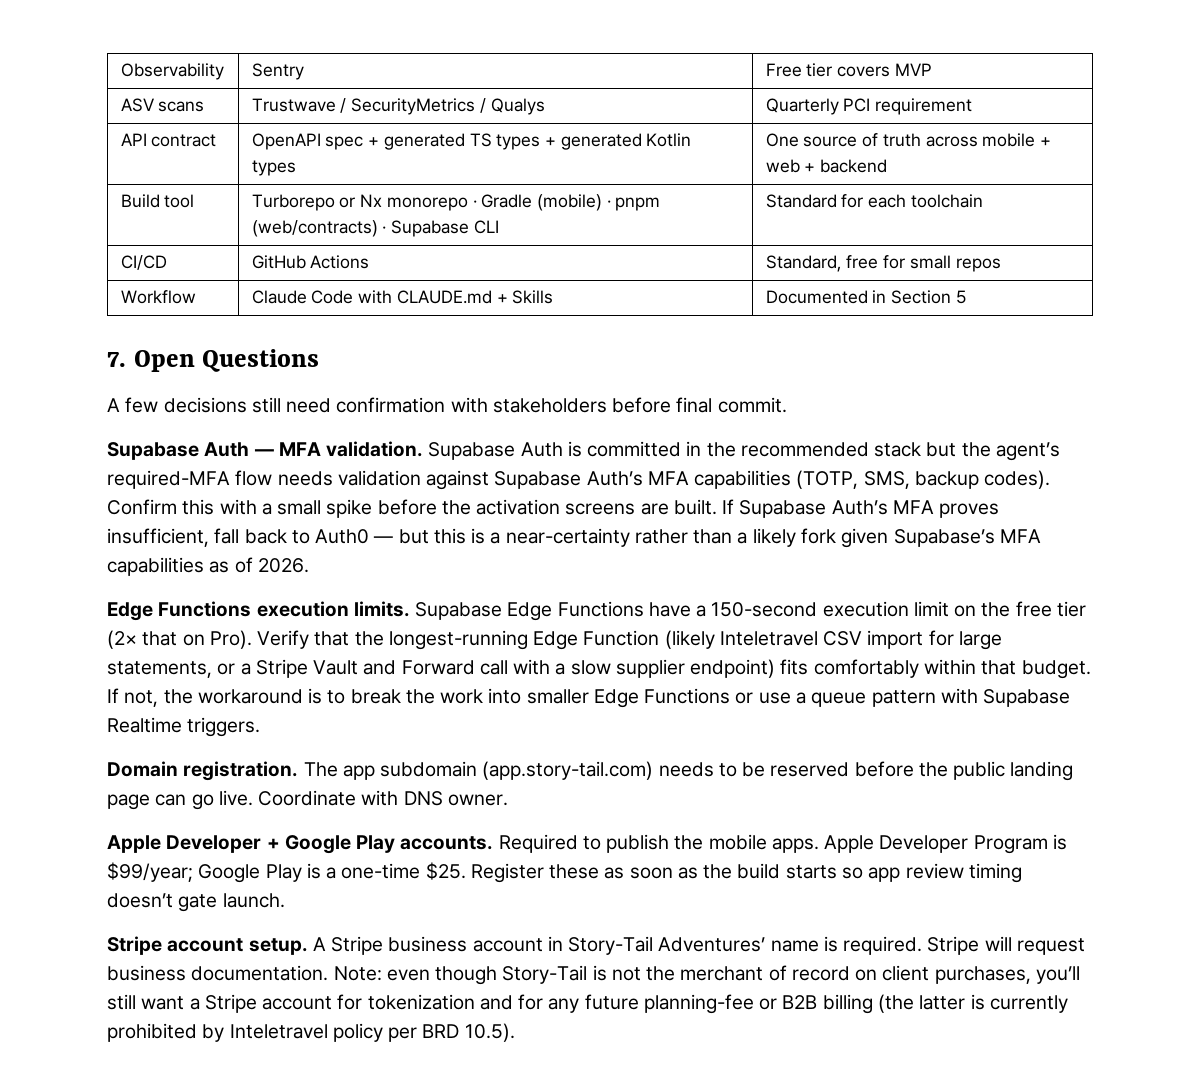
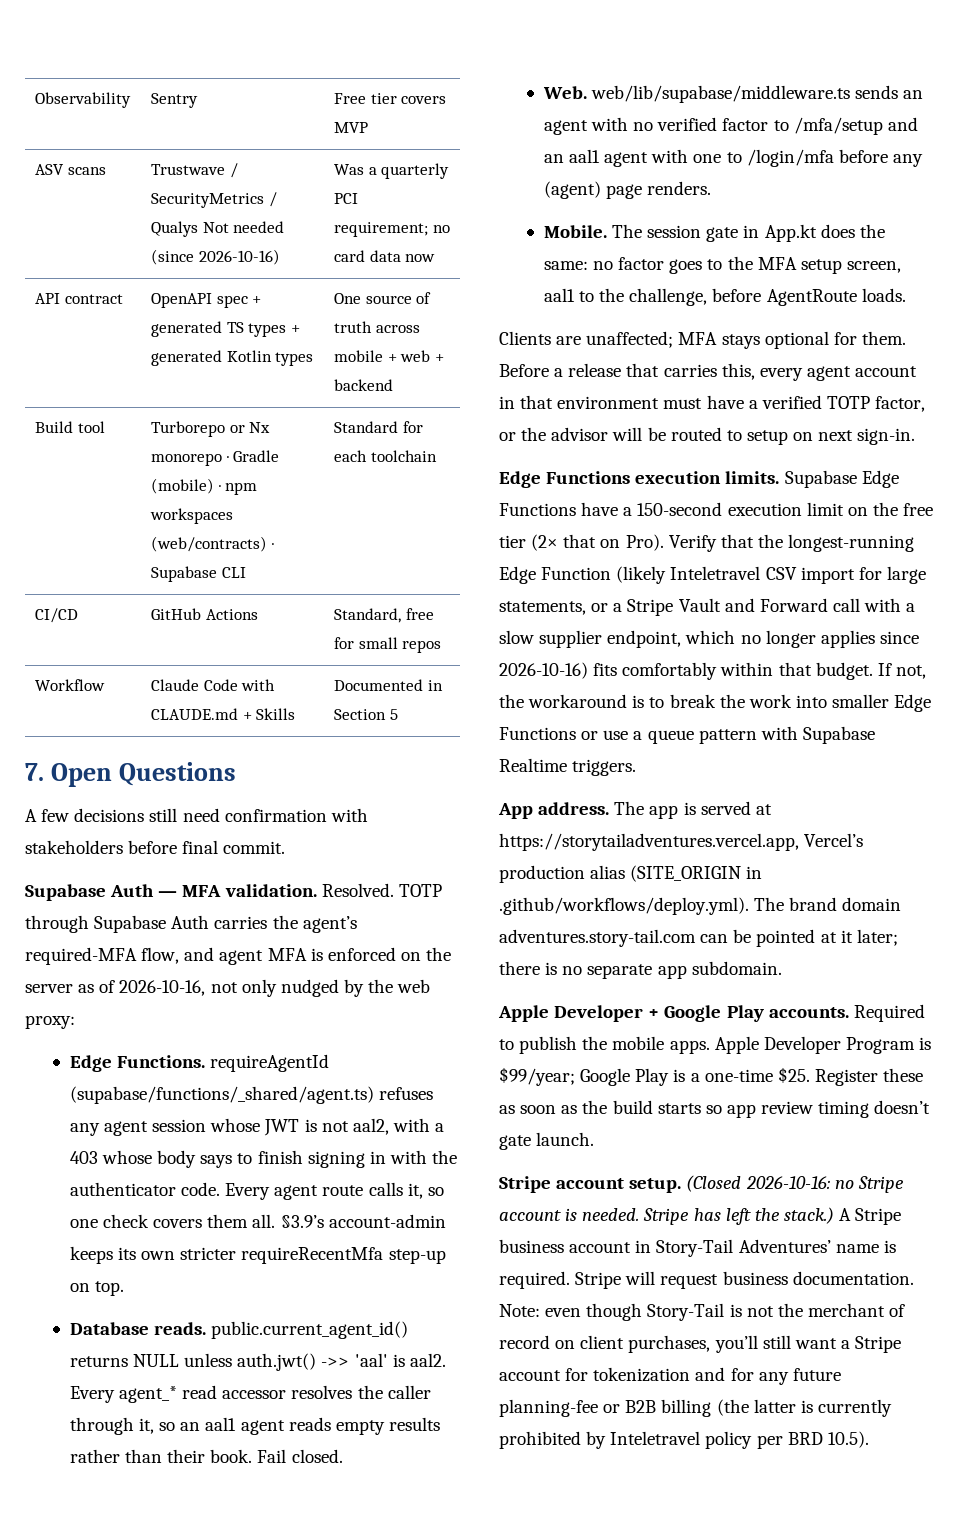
[765,98,973,115] | Quarterly PCI requirement -> [202,221,285,233] [151,249,280,265] [334,163,450,179] [334,193,359,204] [334,222,450,237] [334,250,436,262] Not needed (since 2026-10-16) | Was a quarterly PCI requirement; no card data now
[615,197,661,211] pnpm -> [225,482,258,495] [150,508,234,524] npm workspaces
[428,441,1060,461] [107,470,1051,490] [107,499,1000,518] [107,528,1041,548] [107,557,309,576] Supabase Auth is committed in the recommended stack but the agent’s required-MFA flow needs validation against Supabase Auth’s MFA capabilities (TOTP, SMS, backup codes). Confirm this with a small spike before the activation screens are built. If Supabase Auth’s MFA proves insufficient, fall back to Auth0 — but this is a near-certainty rather than a likely fork given Supabase’s MFA capabilities as of 2026. -> [321,883,442,897] [25,915,357,933] [25,947,452,965] [25,979,431,997] [25,1015,75,1029] [69,1054,330,1072] [69,1086,434,1104] [69,1118,445,1136] [69,1150,458,1168] [69,1182,444,1200] [69,1214,446,1228] [69,1246,446,1264] [69,1281,125,1296] [69,1321,409,1339] [69,1353,446,1371] [69,1385,431,1403] [69,1417,441,1435] [69,1449,343,1463] [542,85,924,103] [543,117,918,135] [543,149,924,167] [543,181,712,199] [543,224,885,242] [543,256,902,274] [543,288,906,306] [499,331,906,349] [499,363,918,381] [499,395,926,412] [499,427,916,445] Resolved. TOTP through Supabase Auth carries the agent’s required-MFA flow, and agent MFA is enforced on the server as of 2026-10-16, not only nudged by the web proxy: // Edge Functions. requireAgentId (supabase/functions/_shared/agent.ts) refuses any agent session whose JWT is not aal2, with a 403 whose body says to finish signing in with the authenticator code. Every agent route calls it, so one check covers them all. §3.9’s account-admin keeps its own stricter requireRecentMfa step-up on top. // Database reads. public.current_agent_id() returns NULL unless auth.jwt() ->> 'aal' is aal2. Every agent_* read accessor resolves the caller through it, so an aal1 agent reads empty results rather than their book. Fail closed. // Web. web/lib/supabase/middleware.ts sends an agent with no verified factor to /mfa/setup and an aal1 agent with one to /login/mfa before any (agent) page renders. // Mobile. The session gate in App.kt does the same: no factor goes to the MFA setup screen, aal1 to the challenge, before AgentRoute loads. // Clients are unaffected; MFA stays optional for them. Before a release that carries this, every agent account in that environment must have a verified TOTP factor, or the advisor will be routed to setup on next sign-in.
[690,659,776,678] endpoint) -> [607,630,919,648] [499,662,588,679] endpoint, which no longer applies since 2026-10-16)
[107,761,1074,781] [107,790,508,810] Domain registration. The app subdomain (app.story-tail.com) needs to be reserved before the public landing page can go live. Coordinate with DNS owner. -> [498,801,772,819] [499,833,864,851] [499,865,763,883] [499,897,902,915] [499,929,898,947] [499,961,782,979] App address. The app is served at https://storytailadventures.vercel.app, Vercel’s production alias (SITE_ORIGIN in .github/workflows/deploy.yml). The brand domain adventures.story-tail.com can be pointed at it later; there is no separate app subdomain.
(308, 946) none -> [686,1175,904,1193] [499,1207,834,1225] (Closed 2026-10-16: no Stripe account is needed. Stripe has left the stack.)

